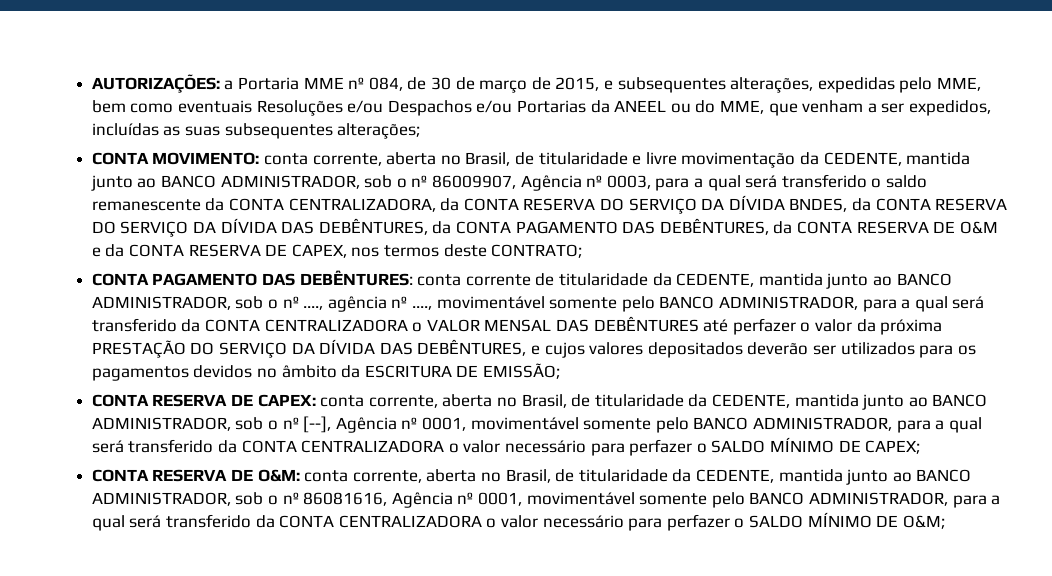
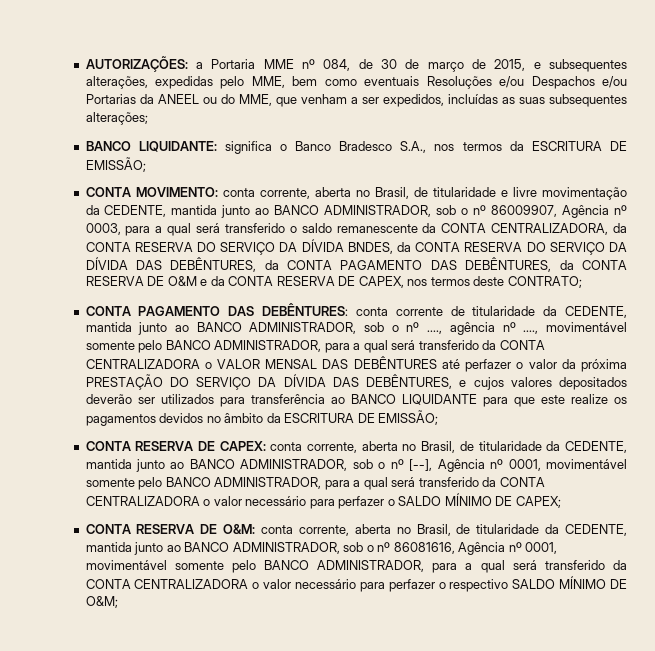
(421, 131) none -> [85,141,627,154] [85,157,146,172] // BANCO LIQUIDANTE: significa o Banco Bradesco S.A., nos termos da ESCRITURA DE EMISSÃO;
(954, 351) none -> [250,394,608,407] transferência ao BANCO LIQUIDANTE para que este realize
(745, 523) none -> [449,579,509,592] respectivo

